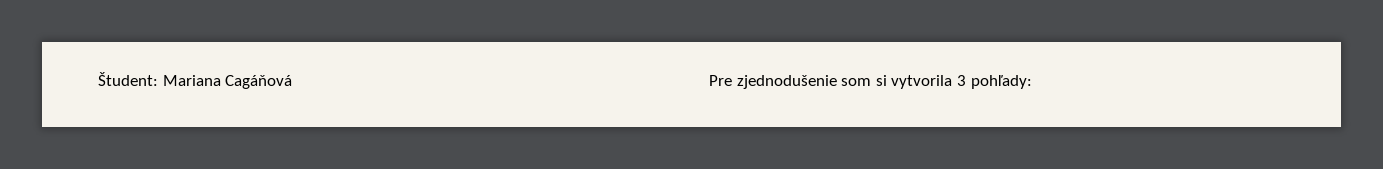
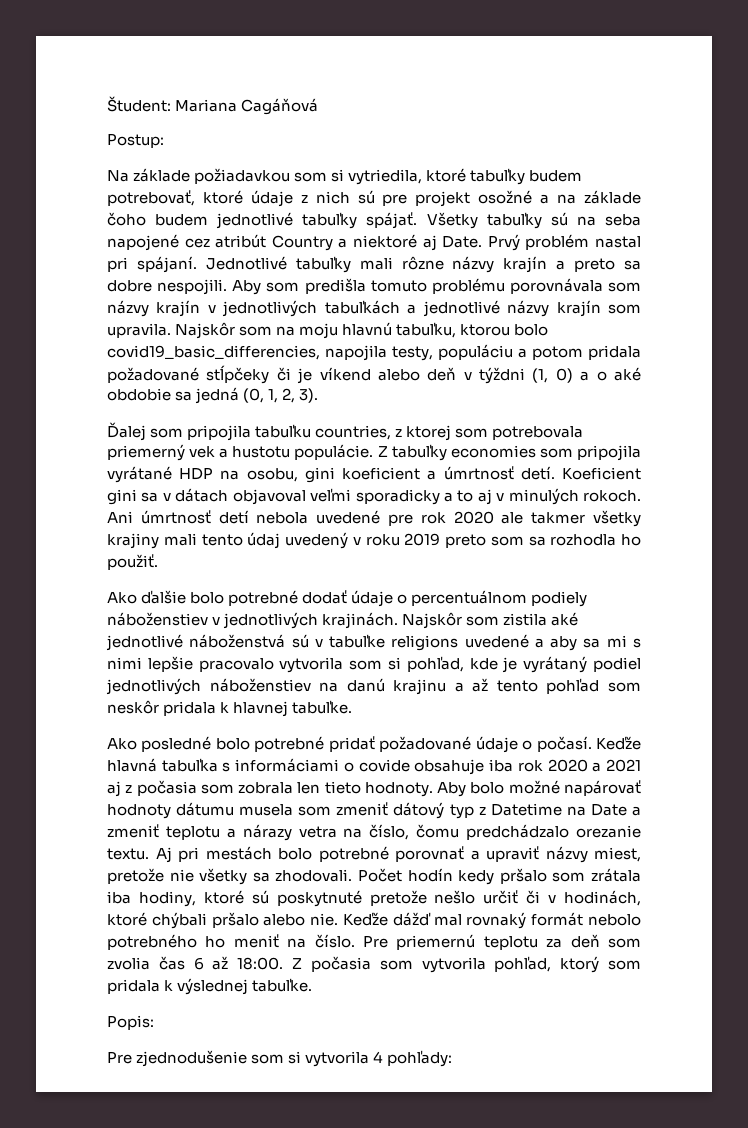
(293, 82) none -> [107,134,164,148] [107,168,583,185] [107,190,642,207] [107,212,641,229] [107,234,642,251] [107,256,641,273] [107,278,641,295] [107,300,641,317] [107,322,549,339] [107,344,641,361] [107,365,641,384] [107,387,319,404] [107,422,584,441] [107,444,642,461] [107,466,641,483] [107,488,642,505] [107,510,642,527] [107,532,641,549] [107,554,158,570] [107,590,588,607] [107,612,579,629] [106,634,641,651] [107,656,642,673] [106,678,641,695] [107,700,353,717] [107,736,642,753] [107,758,642,775] [107,780,641,797] [107,802,642,819] [107,824,641,841] [107,846,641,863] [107,868,642,885] [107,890,641,907] [107,912,641,929] [107,934,641,950] [107,956,641,973] [107,978,313,995] [107,1015,154,1030] // Postup: // Na základe požiadavkou som si vytriedila, ktoré tabuľky budem potrebovať, ktoré údaje z nich sú pre projekt osožné a na základe čoho budem jednotlivé tabuľky spájať. Všetky tabuľky sú na seba napojené cez atribút Country a niektoré aj Date. Prvý problém nastal pri spájaní. Jednotlivé tabuľky mali rôzne názvy krajín a preto sa dobre nespojili. Aby som predišla tomuto problému porovnávala som názvy krajín v jednotlivých tabuľkách a jednotlivé názvy krajín som upravila. Najskôr som na moju hlavnú tabuľku, ktorou bolo covid19_basic_differencies, napojila testy, populáciu a potom pridala požadované stĺpčeky či je víkend alebo deň v týždni (1, 0) a o aké obdobie sa jedná (0, 1, 2, 3). // Ďalej som pripojila tabuľku countries, z ktorej som potrebovala priemerný vek a hustotu populácie. Z tabuľky economies som pripojila vyrátané HDP na osobu, gini koeficient a úmrtnosť detí. Koeficient gini sa v dátach objavoval veľmi sporadicky a to aj v minulých rokoch. Ani úmrtnosť detí nebola uvedené pre rok 2020 ale takmer všetky krajiny mali tento údaj uvedený v roku 2019 preto som sa rozhodla ho použiť. // Ako ďalšie bolo potrebné dodať údaje o percentuálnom podiely náboženstiev v jednotlivých krajinách. Najskôr som zistila aké jednotlivé náboženstvá sú v tabuľke religions uvedené a aby sa mi s nimi lepšie pracovalo vytvorila som si pohľad, kde je vyrátaný podiel jednotlivých náboženstiev na danú krajinu a až tento pohľad som neskôr pridala k hlavnej tabuľke. // Ako posledné bolo potrebné pridať požadované údaje o počasí. Keďže hlavná tabuľka s informáciami o covide obsahuje iba rok 2020 a 2021 aj z počasia som zobrala len tieto hodnoty. Aby bolo možné napárovať hodnoty dátumu musela som zmeniť dátový typ z Datetime na Date a zmeniť teplotu a nárazy vetra na číslo, čomu predchádzalo orezanie textu. Aj pri mestách bolo potrebné porovnať a upraviť názvy miest, pretože nie všetky sa zhodovali. Počet hodín kedy pršalo som zrátala iba hodiny, ktoré sú poskytnuté pretože nešlo určiť či v hodinách, ktoré chýbali pršalo alebo nie. Keďže dážď mal rovnaký formát nebolo potrebného ho meniť na číslo. Pre priemernú teplotu za deň som zvolia čas 6 až 18:00. Z počasia som vytvorila pohľad, ktorý som pridala k výslednej tabuľke. // Popis:
[956,75,966,86] 3 -> [373,1051,384,1063] 4

